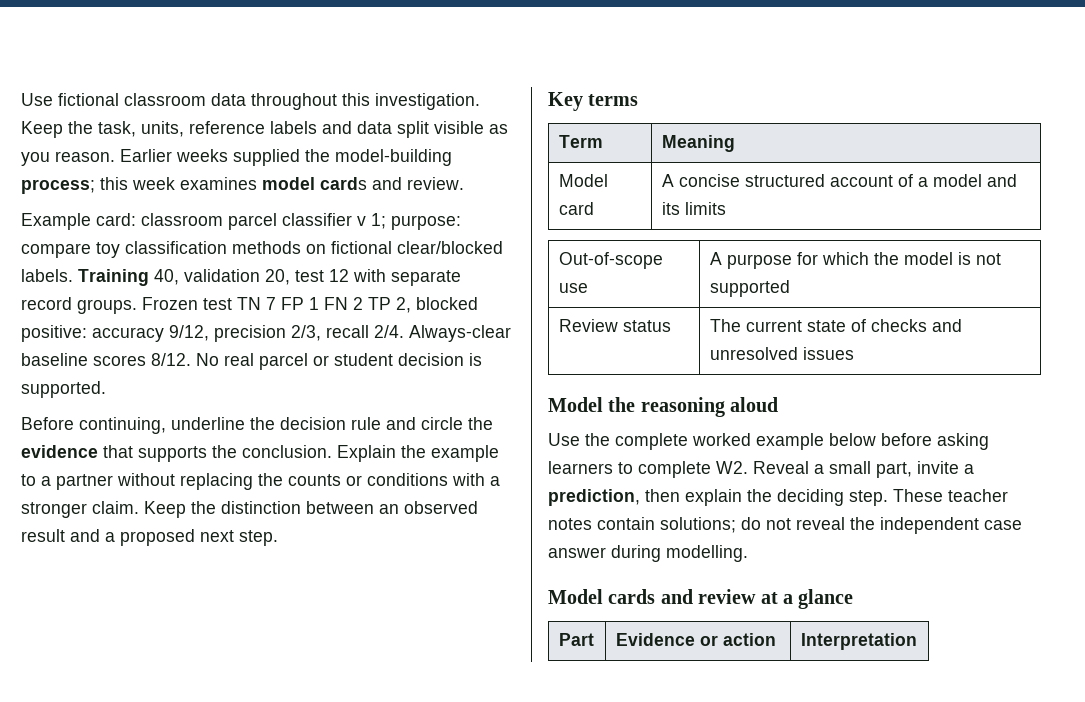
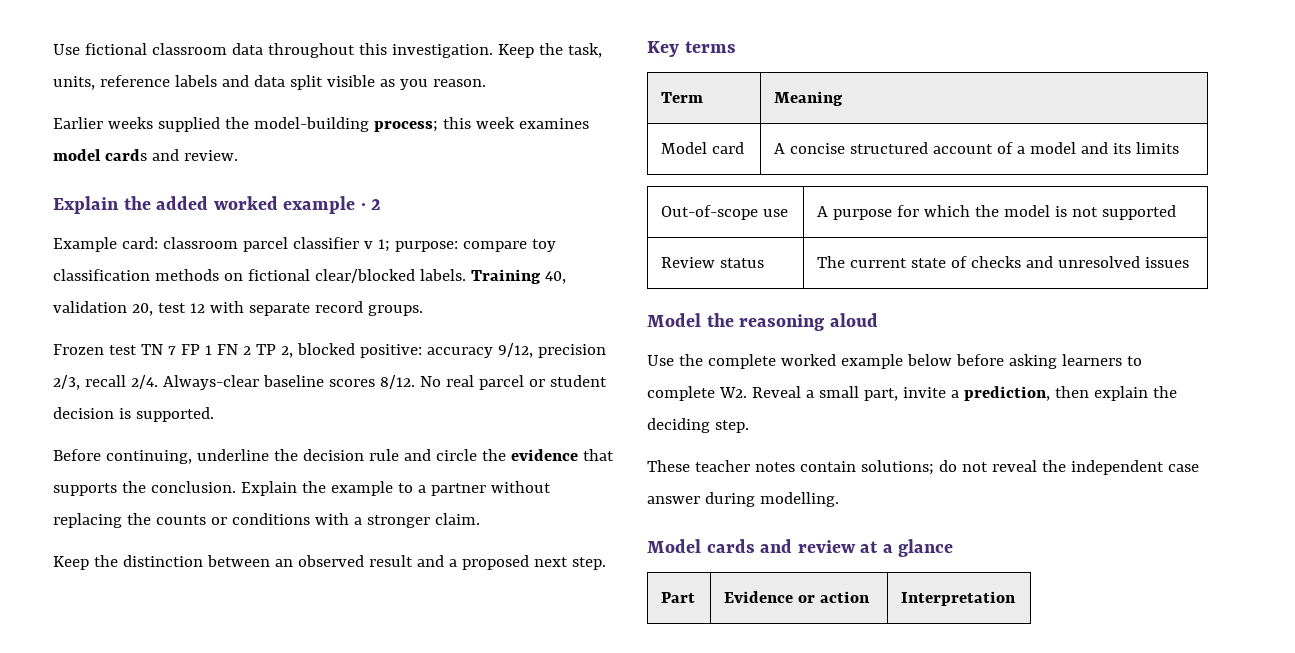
(115, 156) none -> (486, 83) //
(464, 183) none -> [53,196,382,214] // Explain the added worked example · 2
(137, 306) none -> (423, 310) //
(139, 507) none -> (480, 519) //
(888, 498) none -> (749, 426) //

